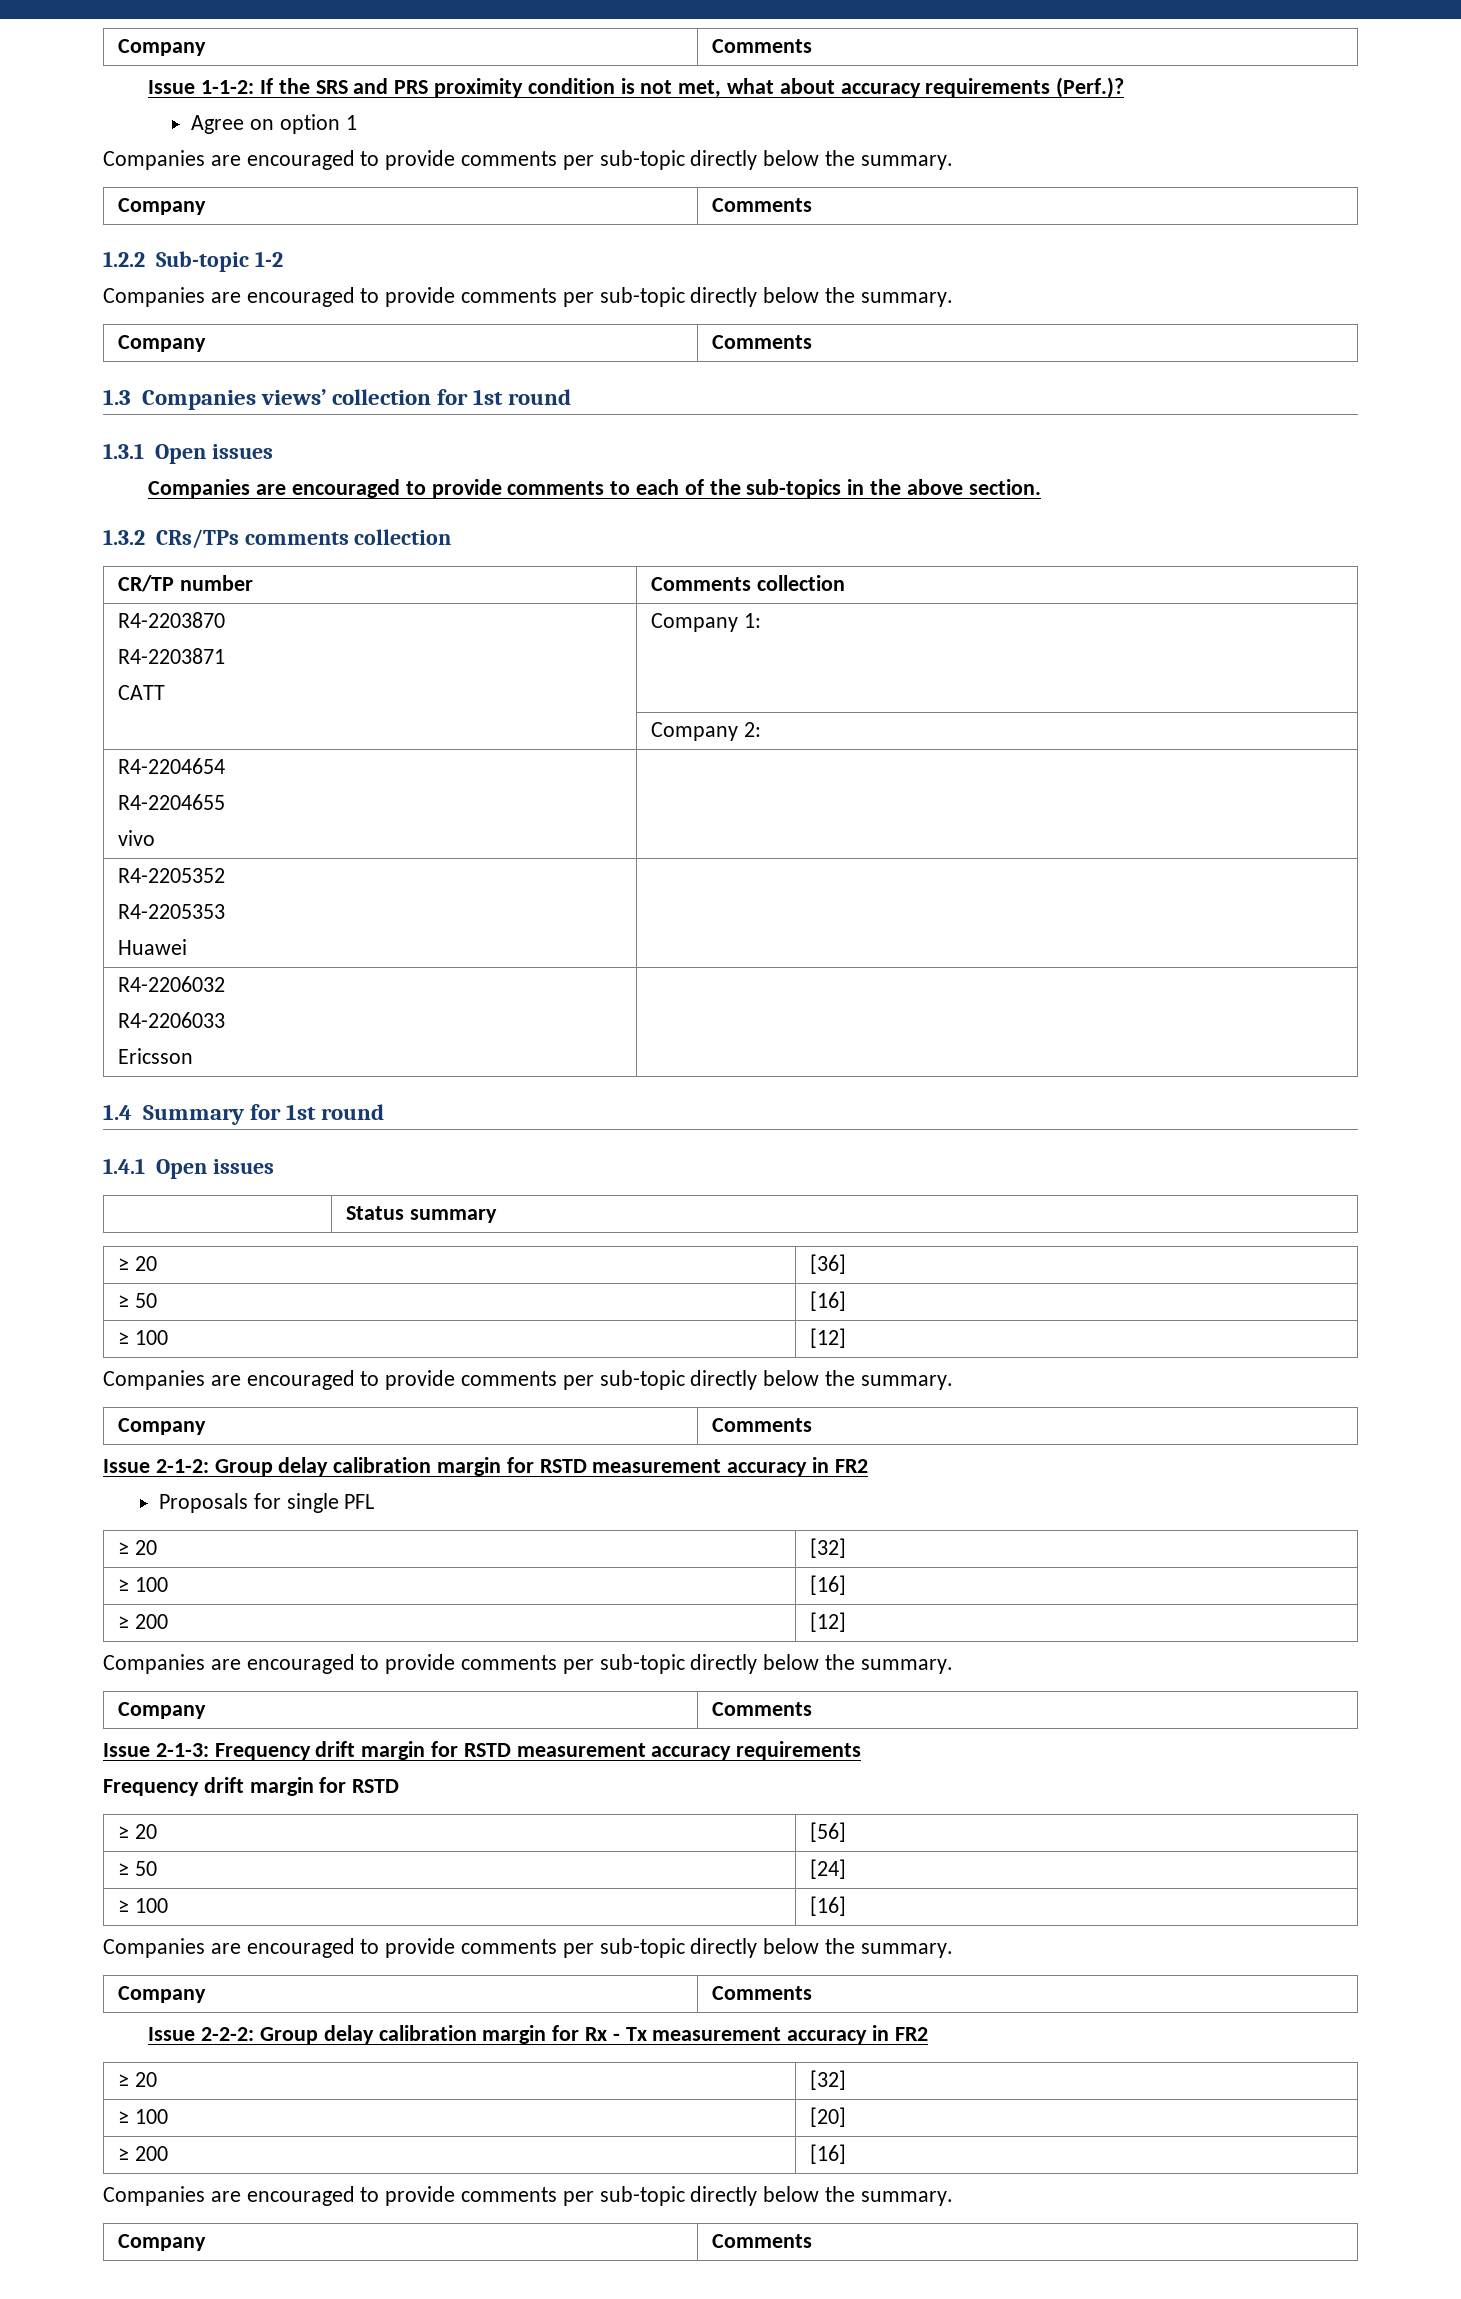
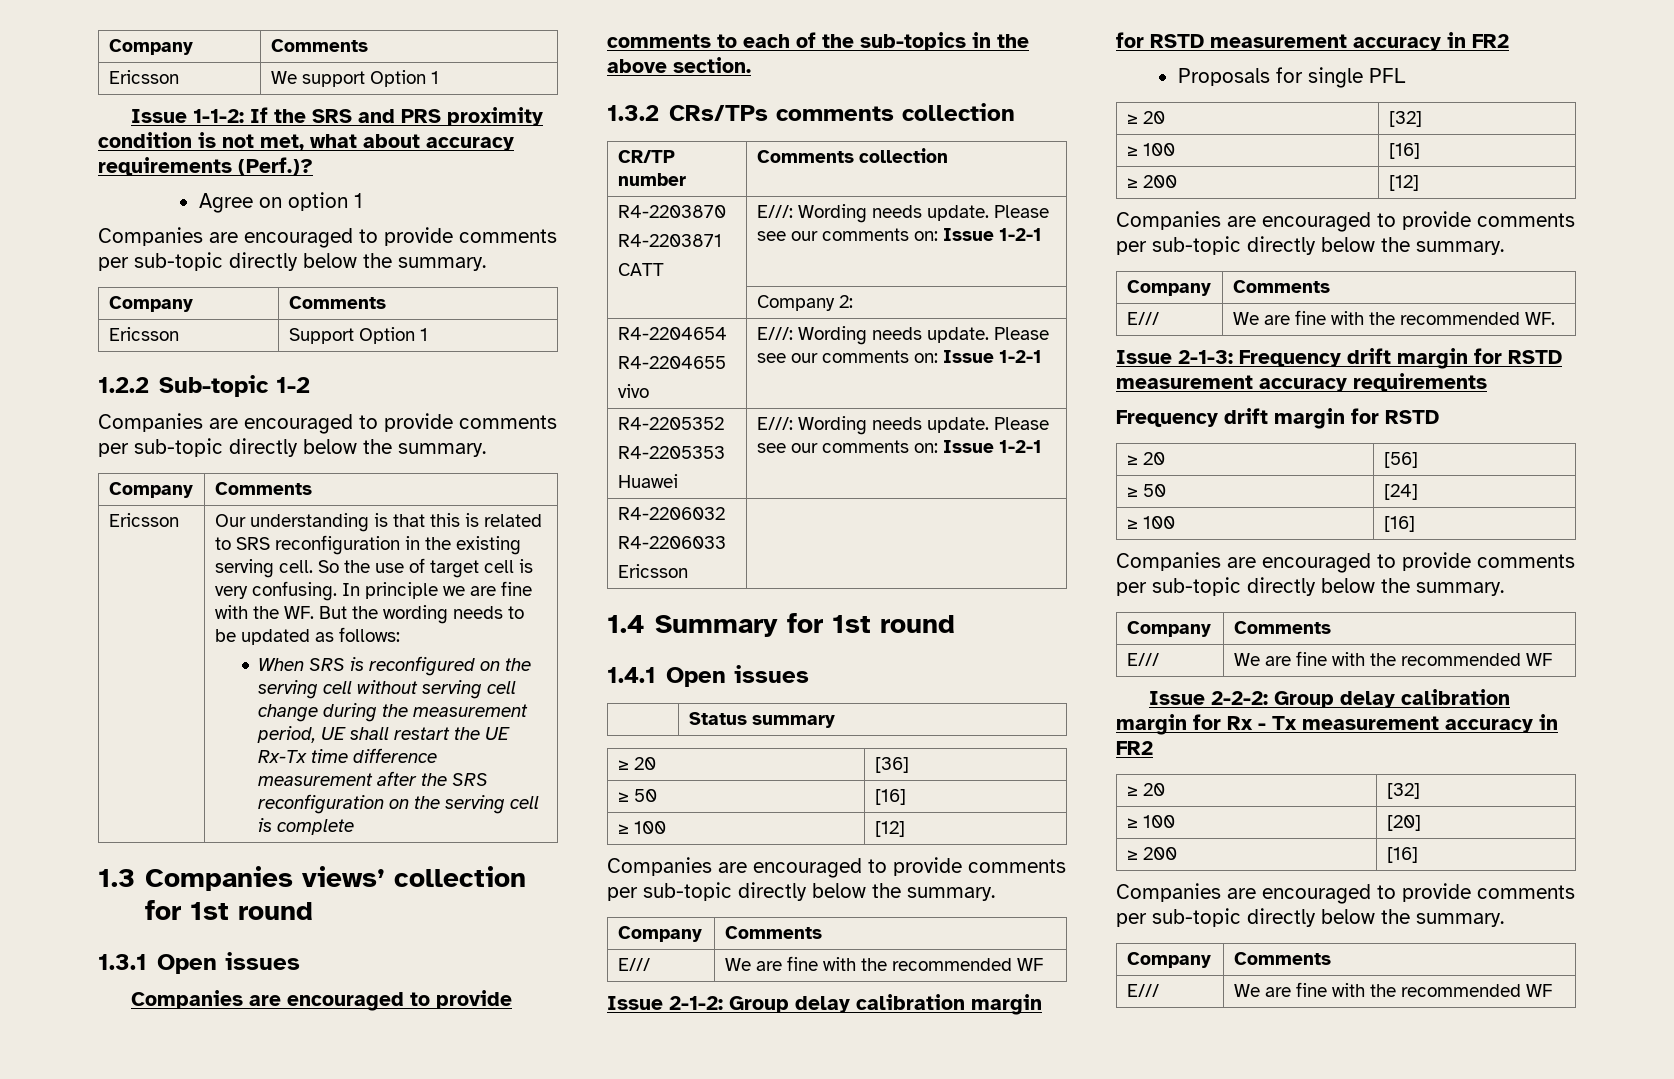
[117,39,206,56] [711,39,812,53] Company | Comments -> [108,39,193,55] [270,39,368,52] [108,70,179,84] [270,70,439,87] Company | Comments // Ericsson | We support Option 1
(812, 205) none -> [108,327,179,341] [288,327,428,344] // Ericsson | Support Option 1
(812, 342) none -> [108,513,179,527] [214,513,542,532] [214,535,521,555] [214,558,533,578] [214,581,532,601] [214,605,524,624] [214,627,400,645] [258,656,532,676] [258,680,517,699] [258,703,529,722] [257,726,511,743] [258,748,438,763] [258,771,489,786] [258,794,540,814] [258,818,355,835] // Ericsson | Our understanding is that this is related to SRS reconfiguration in the existing serving cell. So the use of target cell is very confusing. In principle we are fine with the WF. But the wording needs to be updated as follows: // When SRS is reconfigured on the serving cell without serving cell change during the measurement period, UE shall restart the UE Rx-Tx time difference measurement after the SRS reconfiguration on the serving cell is complete
[650,613,761,632] Company 1: -> [756,204,1049,223] [756,228,1042,241] E///: Wording needs update. Please see our comments on: Issue 1-2-1
[117,868,225,883] [117,904,225,919] [117,939,187,955] // R4-2205352 // R4-2205353 // Huawei | -> [756,326,1049,345] [756,350,1042,363] [617,417,724,430] [617,446,725,459] [617,474,678,488] [756,416,1049,435] [756,440,1042,453] E///: Wording needs update. Please see our comments on: Issue 1-2-1 // R4-2205352 // R4-2205353 // Huawei | E///: Wording needs update. Please see our comments on: Issue 1-2-1
(812, 1425) none -> [617,958,650,971] [724,956,1043,971] // E/// | We are fine with the recommended WF
(812, 1709) none -> [1126,312,1159,325] [1232,310,1555,325] // E/// | We are fine with the recommended WF.
(812, 1993) none -> [1126,653,1159,666] [1233,651,1552,666] // E/// | We are fine with the recommended WF
(812, 2241) none -> [1126,984,1159,997] [1233,982,1552,997] // E/// | We are fine with the recommended WF

